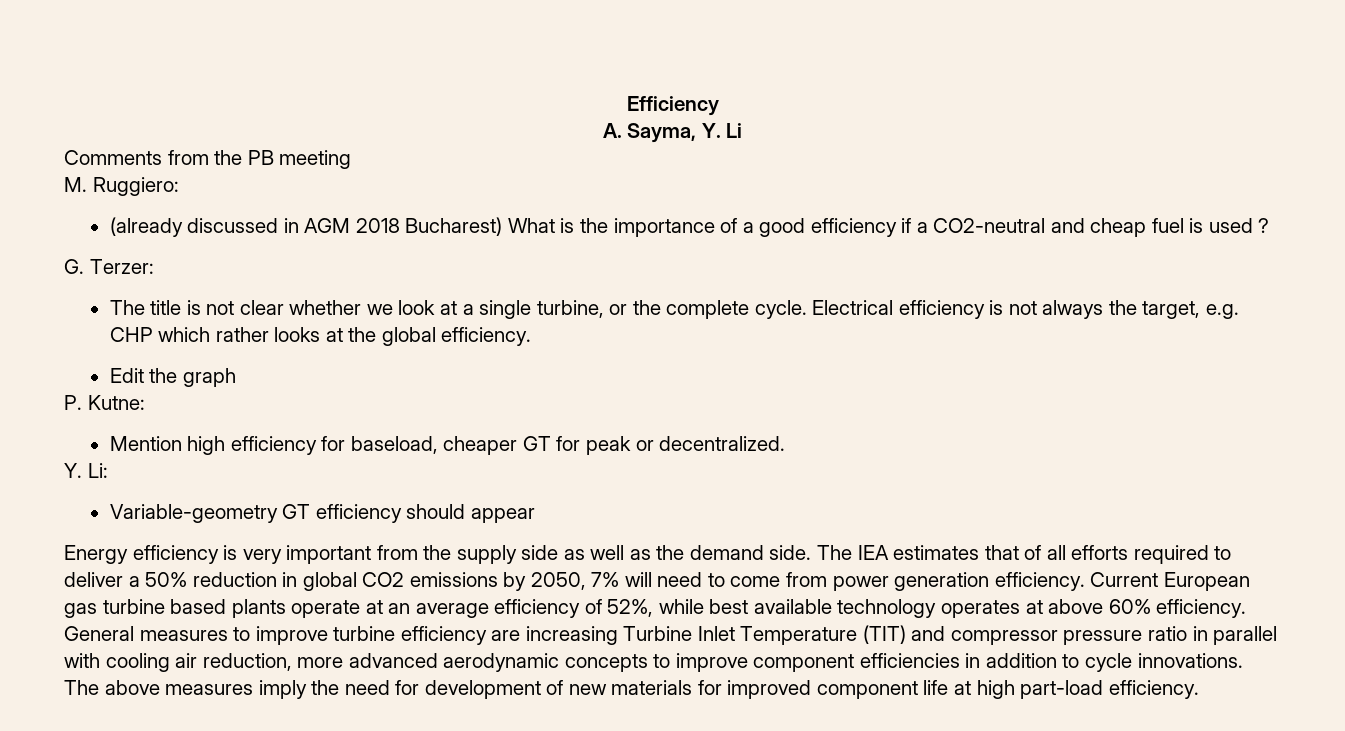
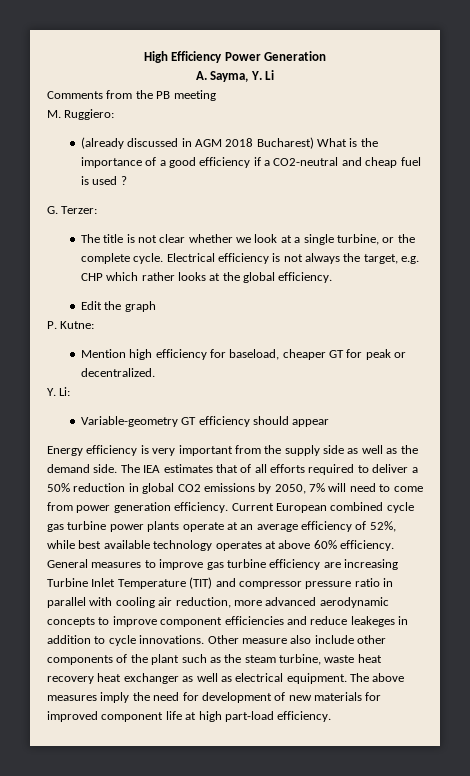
(626, 106) none -> [143,51,168,63] High
(719, 106) none -> [224,51,327,61] Power Generation
[64,599,227,618] gas turbine based -> [330,502,414,513] [47,521,144,532] combined cycle gas turbine power
(328, 635) none -> [206,562,224,570] gas
(960, 660) none -> [286,616,395,627] and reduce leakeges
(1243, 660) none -> [207,635,386,644] [47,654,382,665] [47,673,347,684] Other measure also include other components of the plant such as the steam turbine, waste heat recovery heat exchanger as well as electrical equipment.

